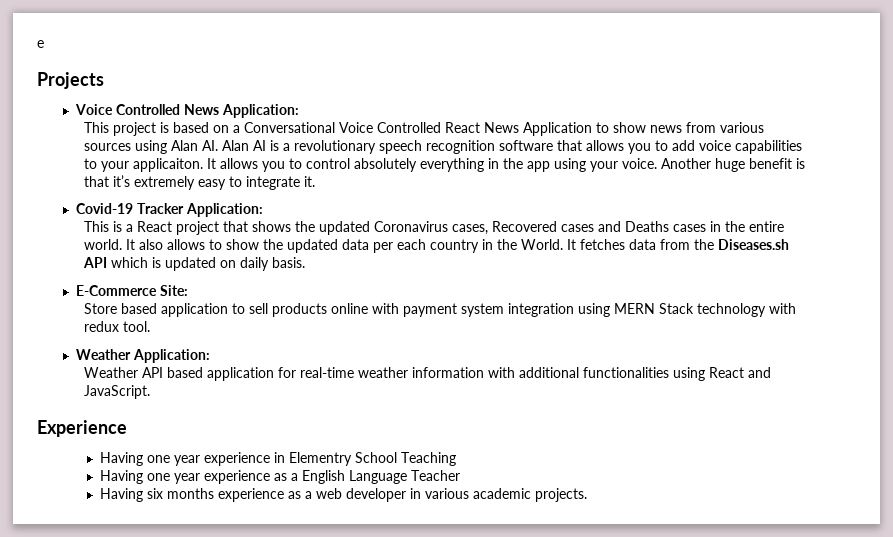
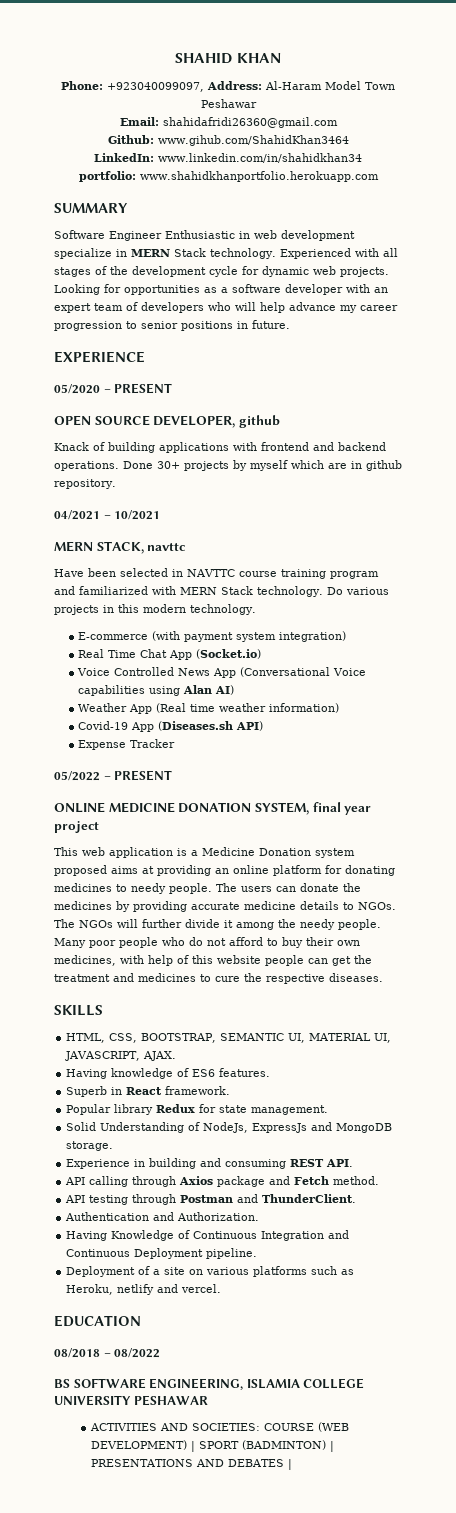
[37,40,44,48] [37,72,104,89] [75,104,300,118] [84,122,765,136] [84,140,803,154] [84,158,806,172] [84,175,316,190] [76,203,264,217] [84,221,785,235] [84,239,790,253] [83,257,306,271] [76,285,189,296] [84,303,797,317] [84,321,151,332] [76,349,211,363] [84,367,772,381] [84,385,151,399] [37,420,127,437] [99,452,456,466] [99,470,460,484] [99,488,587,502] e // Projects // Voice Controlled News Application: // This project is based on a Conversational Voice Controlled React News Application to show news from various sources using Alan AI. Alan AI is a revolutionary speech recognition software that allows you to add voice capabilities to your applicaiton. It allows you to control absolutely everything in the app using your voice. Another huge benefit is that it’s extremely easy to integrate it. // Covid-19 Tracker Application: // This is a React project that shows the updated Coronavirus cases, Recovered cases and Deaths cases in the entire world. It also allows to show the updated data per each country in the World. It fetches data from the Diseases.sh API which is updated on daily basis. // E-Commerce Site: // Store based application to sell products online with payment system integration using MERN Stack technology with redux tool. // Weather Application: // Weather API based application for real-time weather information with additional functionalities using React and JavaScript. // Experience // Having one year experience in Elementry School Teaching // Having one year experience as a English Language Teacher // Having six months experience as a web developer in various academic projects. -> [175,53,281,64] [61,81,395,92] [200,99,257,108] [119,117,338,128] [107,135,349,146] [94,153,363,163] [78,171,379,182] [54,203,128,213] [54,230,355,241] [54,248,398,259] [54,266,389,277] [54,284,388,295] [54,302,398,313] [54,320,290,331] [54,351,145,363] [54,383,173,394] [54,415,280,428] [54,442,386,453] [54,460,402,471] [54,479,116,489] [54,510,161,520] [54,541,186,554] [54,568,379,579] [54,586,389,597] [54,604,256,615] [78,631,347,642] [78,649,262,660] [77,667,367,678] [78,685,235,696] [78,703,340,714] [78,721,264,732] [78,739,176,750] [54,770,173,781] [54,802,372,815] [54,821,99,833] [54,847,355,858] [54,865,395,876] [54,883,361,894] [54,901,396,912] [54,919,381,930] [54,937,360,948] [54,955,372,966] [54,973,383,984] [54,1005,103,1016] [66,1033,392,1043] [65,1051,177,1061] [66,1068,271,1079] [66,1086,231,1097] [66,1104,329,1115] [66,1122,393,1133] [66,1141,114,1151] [66,1158,354,1169] [65,1176,380,1187] [65,1194,357,1205] [65,1212,260,1221] [66,1230,350,1241] [66,1248,258,1259] [66,1266,355,1277] [66,1284,222,1295] [54,1315,141,1327] [54,1348,161,1358] [54,1378,365,1390] [54,1395,208,1406] [89,1422,349,1432] [90,1440,334,1452] [90,1459,292,1470] SHAHID KHAN // Phone: +923040099097, Address: Al-Haram Model Town Peshawar // Email: shahidafridi26360@gmail.com // Github: www.gihub.com/ShahidKhan3464 // LinkedIn: www.linkedin.com/in/shahidkhan34 // portfolio: www.shahidkhanportfolio.herokuapp.com // SUMMARY // Software Engineer Enthusiastic in web development specialize in MERN Stack technology. Experienced with all stages of the development cycle for dynamic web projects. Looking for opportunities as a software developer with an expert team of developers who will help advance my career progression to senior positions in future. // EXPERIENCE // 05/2020 – PRESENT // OPEN SOURCE DEVELOPER, github // Knack of building applications with frontend and backend operations. Done 30+ projects by myself which are in github repository. // 04/2021 – 10/2021 // MERN STACK, navttc // Have been selected in NAVTTC course training program and familiarized with MERN Stack technology. Do various projects in this modern technology. // E-commerce (with payment system integration) // Real Time Chat App (Socket.io) // Voice Controlled News App (Conversational Voice capabilities using Alan AI) // Weather App (Real time weather information) // Covid-19 App (Diseases.sh API) // Expense Tracker // 05/2022 – PRESENT // ONLINE MEDICINE DONATION SYSTEM, final year project // This web application is a Medicine Donation system proposed aims at providing an online platform for donating medicines to needy people. The users can donate the medicines by providing accurate medicine details to NGOs. The NGOs will further divide it among the needy people. Many poor people who do not afford to buy their own medicines, with help of this website people can get the treatment and medicines to cure the respective diseases. // SKILLS // HTML, CSS, BOOTSTRAP, SEMANTIC UI, MATERIAL UI, JAVASCRIPT, AJAX. // Having knowledge of ES6 features. // Superb in React framework. // Popular library Redux for state management. // Solid Understanding of NodeJs, ExpressJs and MongoDB storage. // Experience in building and consuming REST API. // API calling through Axios package and Fetch method. // API testing through Postman and ThunderClient. // Authentication and Authorization. // Having Knowledge of Continuous Integration and Continuous Deployment pipeline. // Deployment of a site on various platforms such as Heroku, netlify and vercel. // EDUCATION // 08/2018 – 08/2022 // BS SOFTWARE ENGINEERING, ISLAMIA COLLEGE UNIVERSITY PESHAWAR // ACTIVITIES AND SOCIETIES: COURSE (WEB DEVELOPMENT) | SPORT (BADMINTON) | PRESENTATIONS AND DEBATES |

